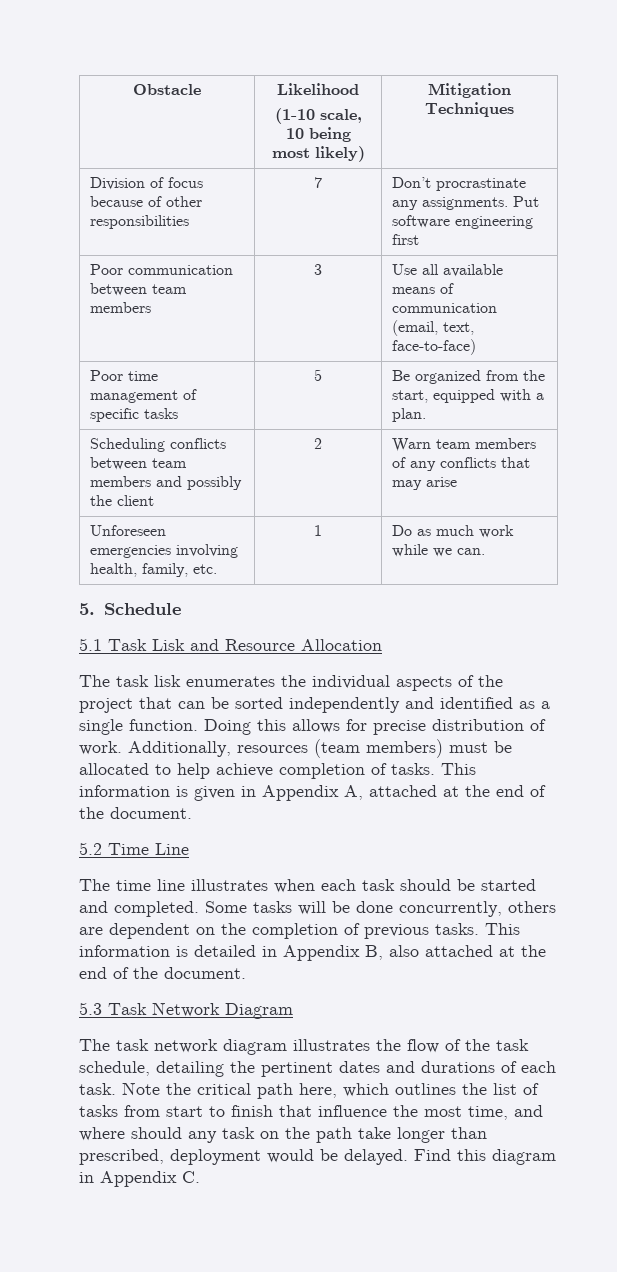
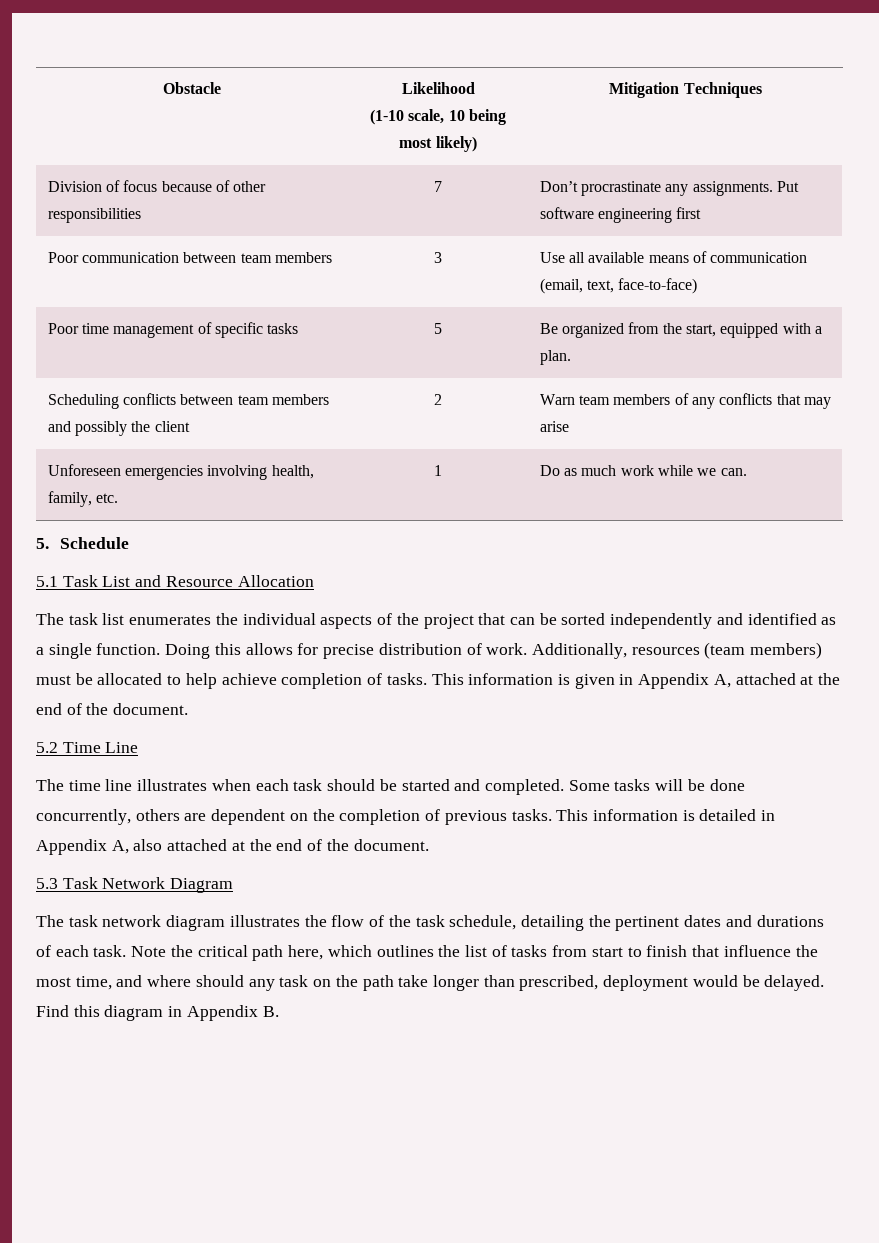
[152,639,185,651] Lisk -> [102,576,131,587] List
[154,675,181,687] lisk -> [102,613,125,625] list
[365,945,383,960] B, -> [111,840,129,854] A,
[182,1171,200,1183] C. -> [262,1006,279,1017] B.

